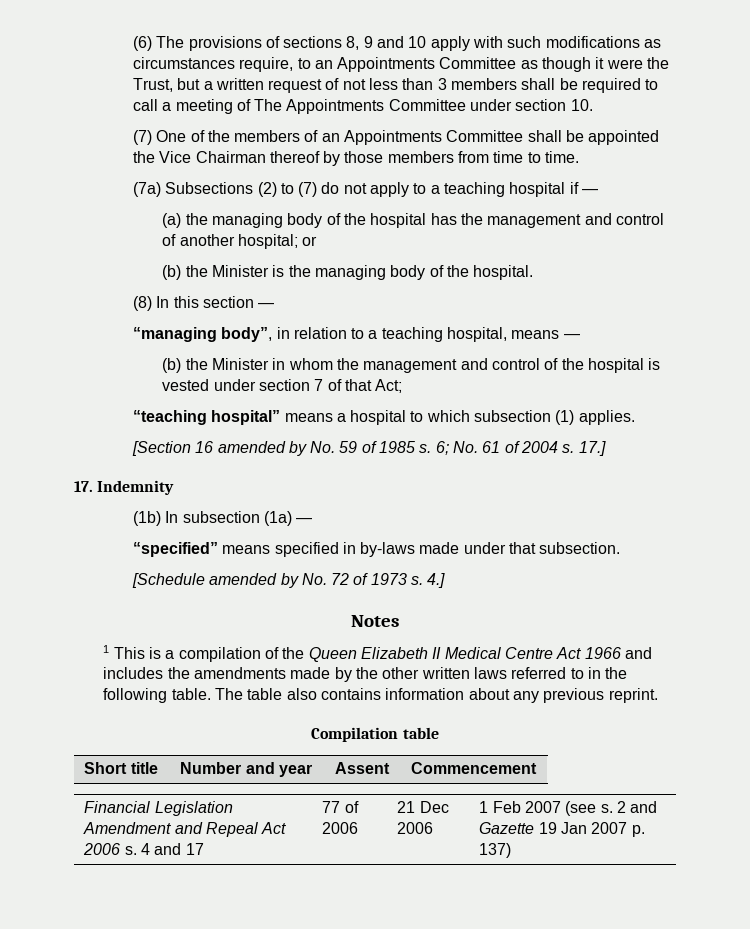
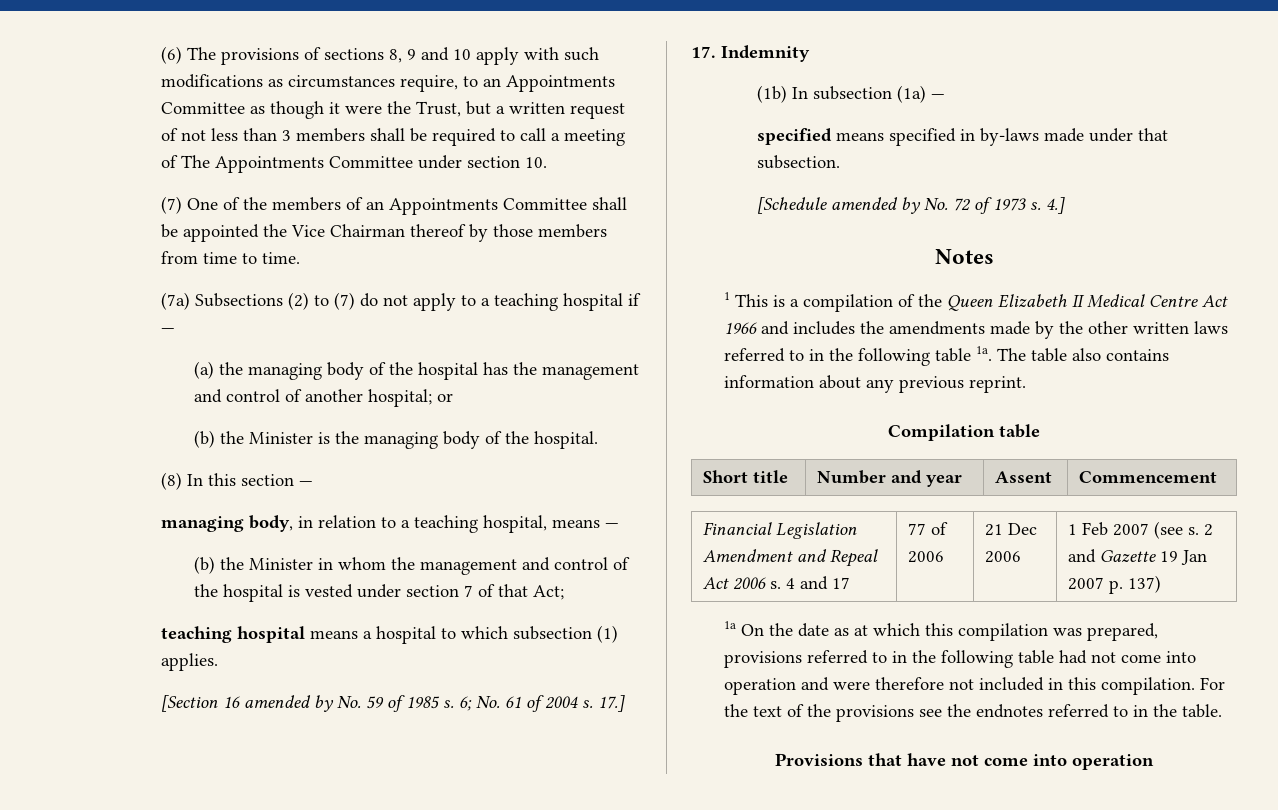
[132,327,273,342] “managing body”, -> [160,515,293,532] managing body,
[132,410,281,425] “teaching hospital” -> [160,626,305,643] teaching hospital
[132,542,218,557] “specified” -> [756,128,832,145] specified
[171,688,211,700] table. -> [934,346,992,362] table 1a.
(512, 850) none -> [723,621,1158,641] [723,650,1196,668] [723,677,1225,695] [723,704,1222,722] [775,753,1154,770] // 1a On the date as at which this compilation was prepared, provisions referred to in the following table had not come into operation and were therefore not included in this compilation. For the text of the provisions see the endnotes referred to in the table. // Provisions that have not come into operation

